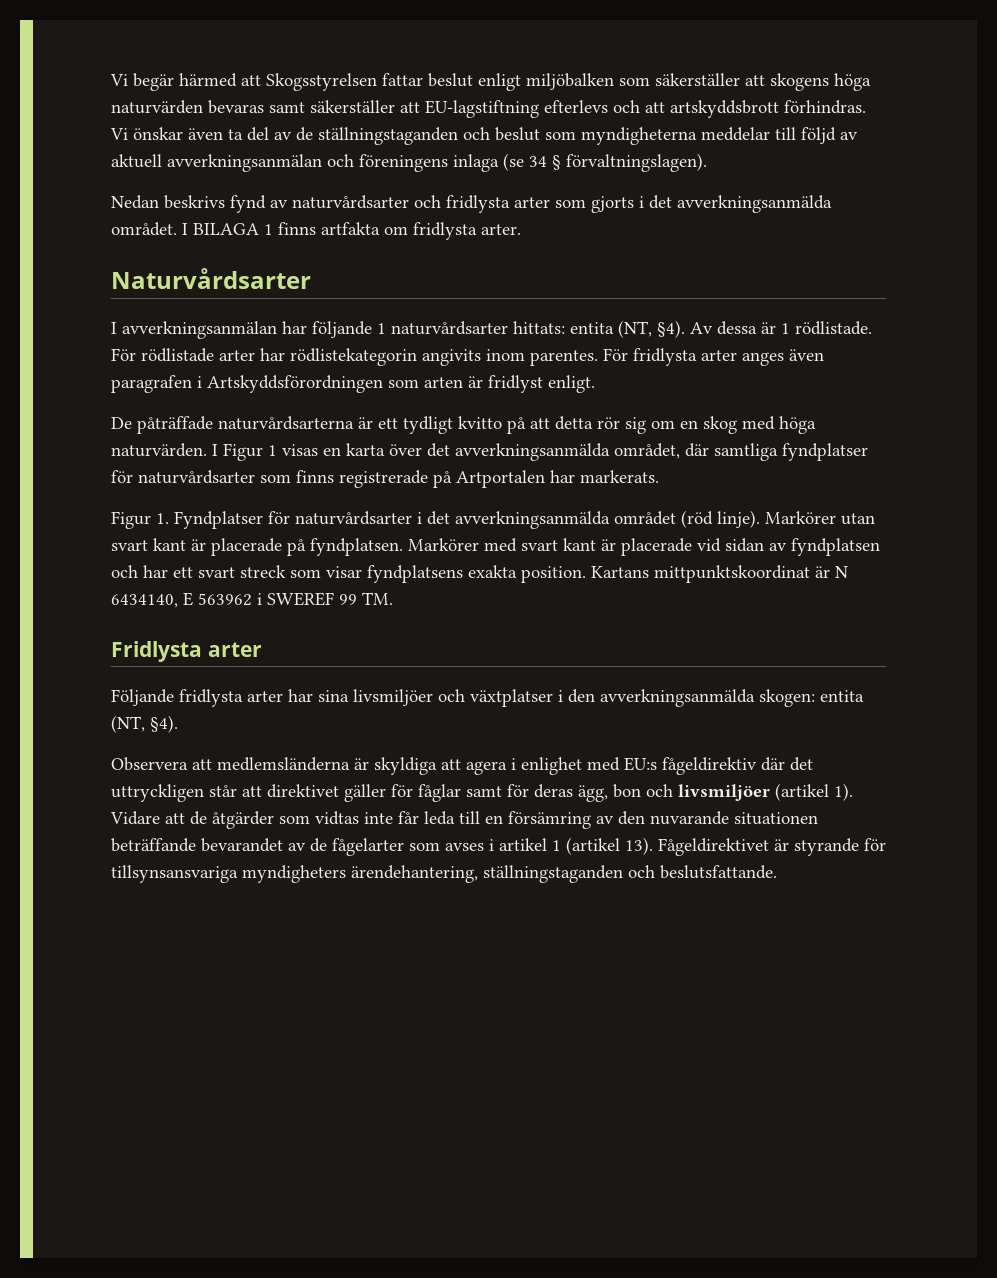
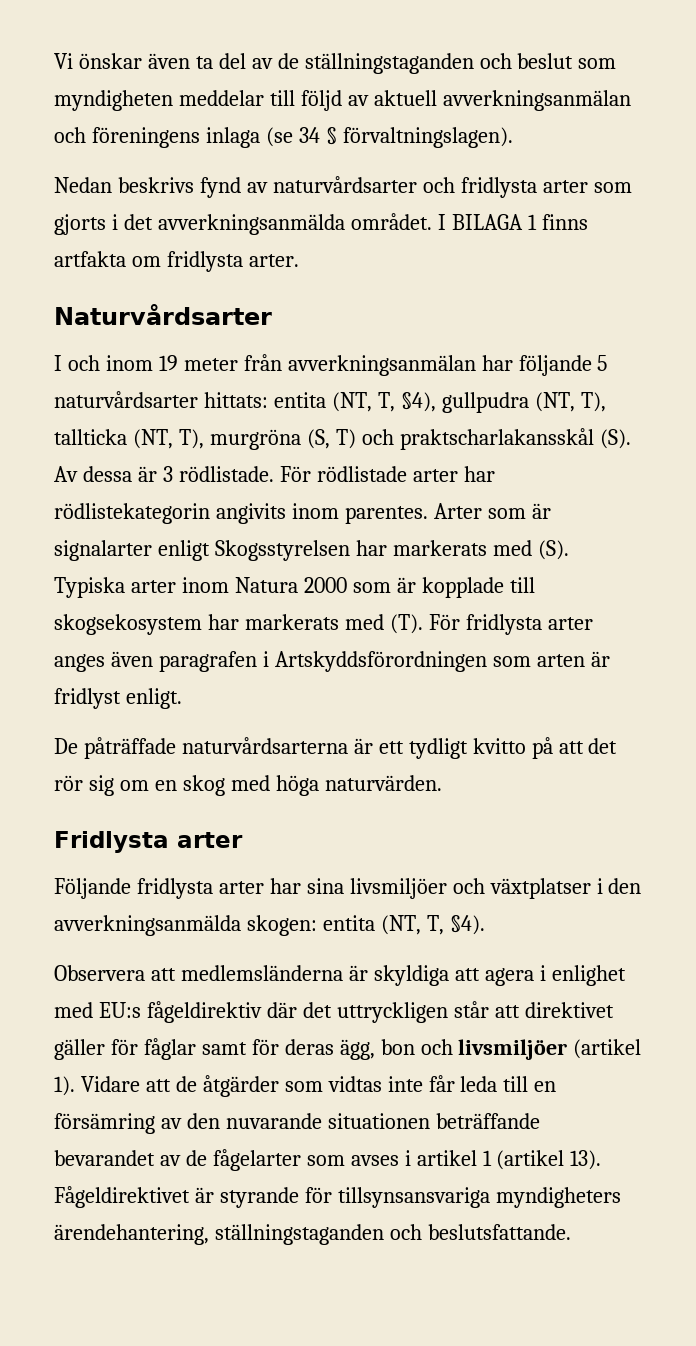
[110,73,871,91] [111,100,866,118] [110,128,128,140] Vi begär härmed att Skogsstyrelsen fattar beslut enligt miljöbalken som säkerställer att skogens höga naturvärden bevaras samt säkerställer att EU-lagstiftning efterlevs och att artskyddsbrott förhindras. Vi -> [54,53,73,69] Vi
[581,127,697,145] myndigheterna -> [54,90,173,111] myndigheten
(117, 328) none -> [67,354,282,371] och inom 19 meter från
[377,323,386,334] 1 -> [597,355,608,371] 5
[657,320,685,338] §4). -> [377,392,606,413] [54,428,631,450] T, §4), gullpudra (NT, T), tallticka (NT, T), murgröna (S, T) och praktscharlakansskål (S).
[781,323,790,334] 1 -> [162,466,173,482] 3
(598, 358) none -> [433,503,551,519] [54,540,569,561] [54,577,535,598] [54,614,423,635] Arter som är signalarter enligt Skogsstyrelsen har markerats med (S). Typiska arter inom Natura 2000 som är kopplade till skogsekosystem har markerats med (T).
[555,416,593,430] detta -> [588,738,618,754] det
[212,443,868,461] [111,470,659,488] [111,510,875,529] [111,538,880,556] [111,565,848,583] [111,592,393,608] I Figur 1 visas en karta över det avverkningsanmälda området, där samtliga fyndplatser för naturvårdsarter som finns registrerade på Artportalen har markerats. // Figur 1. Fyndplatser för naturvårdsarter i det avverkningsanmälda området (röd linje). Markörer utan svart kant är placerade på fyndplatsen. Markörer med svart kant är placerade vid sidan av fyndplatsen och har ett svart streck som visar fyndplatsens exakta position. Kartans mittpunktskoordinat är N 6434140, E 563962 i SWEREF 99 TM. -> (442, 783) none
(145, 724) none -> [426,915,444,935] T,

